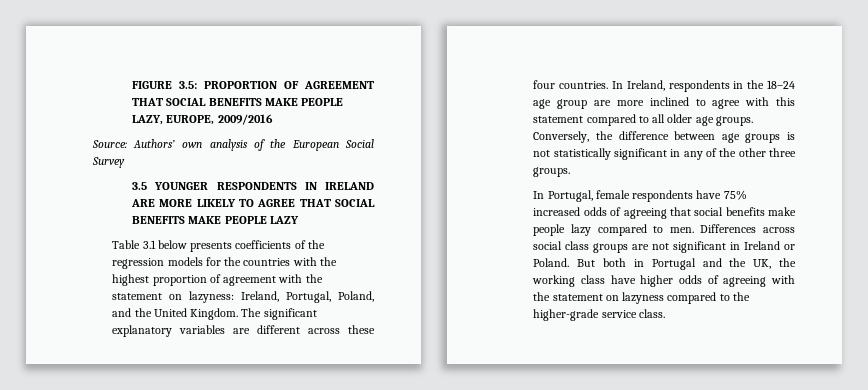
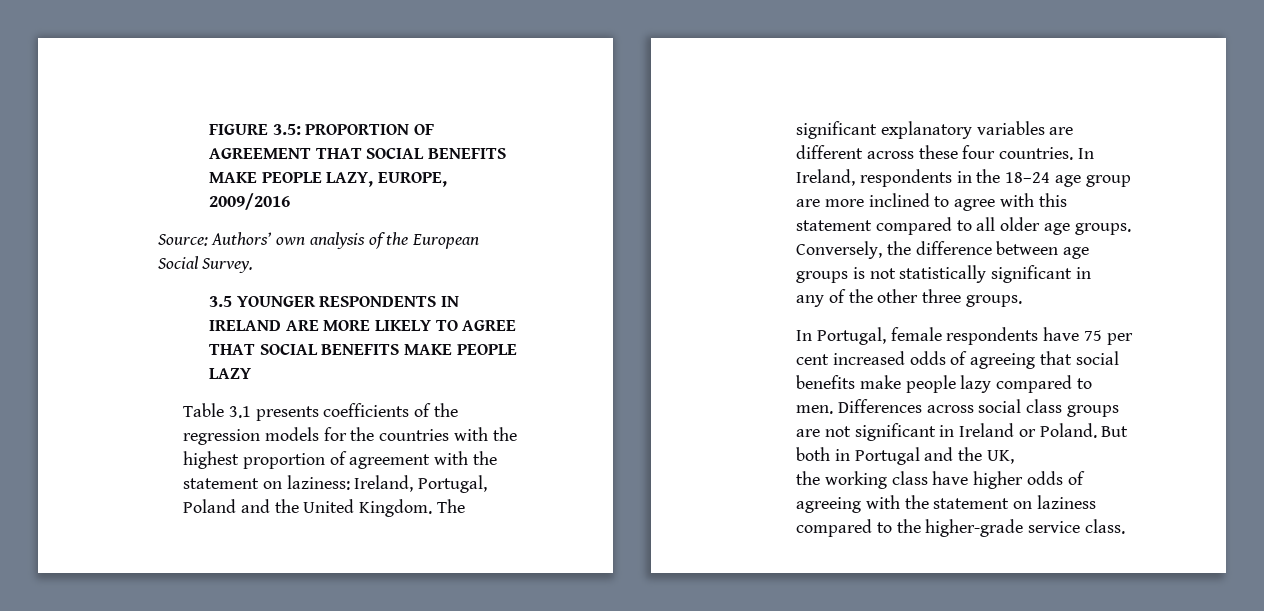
[91,157,125,168] Survey -> [202,258,254,273] Survey.
[157,240,187,249] below -> (251, 412) none
[189,291,235,303] lazyness: -> [286,475,350,490] laziness:
[338,291,374,302] Poland, -> [183,499,237,513] Poland
(681, 153) none -> (1091, 273) //
[723,190,747,200] 75% -> [1083,330,1133,345] [796,354,830,365] 75 per cent
(772, 264) none -> (1014, 457) //
[622,292,665,304] lazyness -> [1036,495,1096,509] laziness

